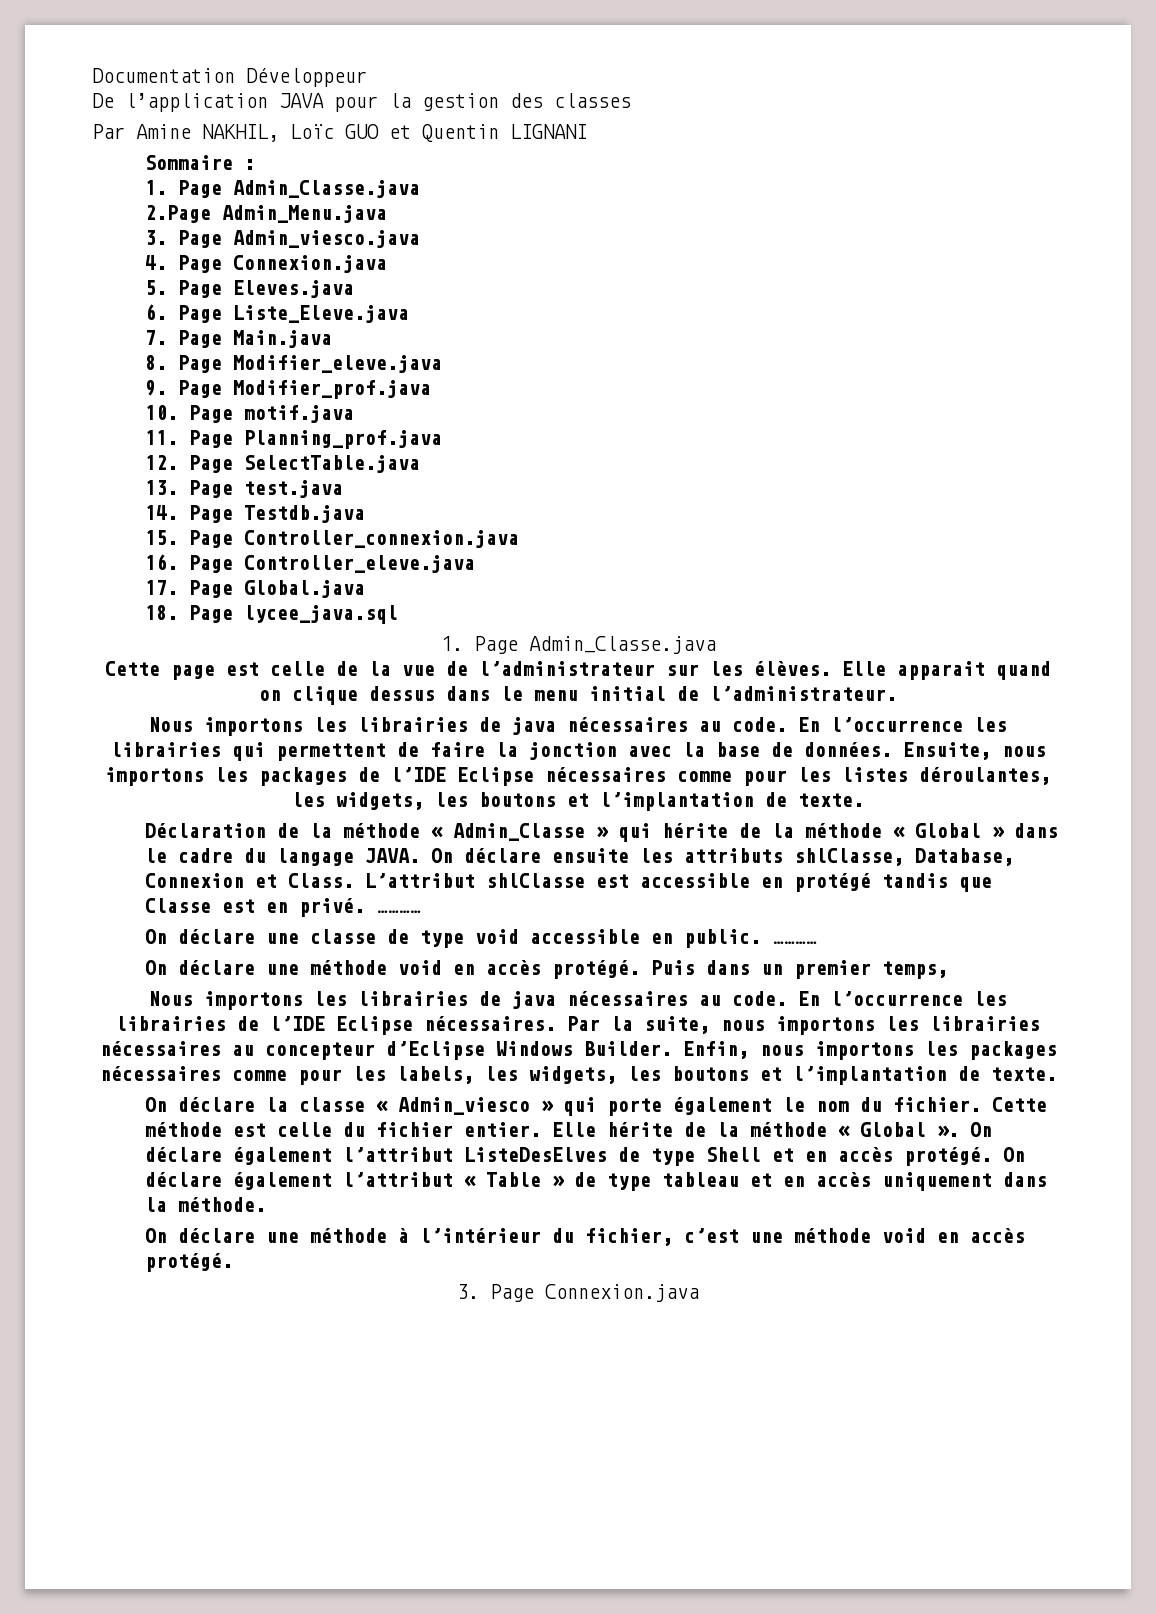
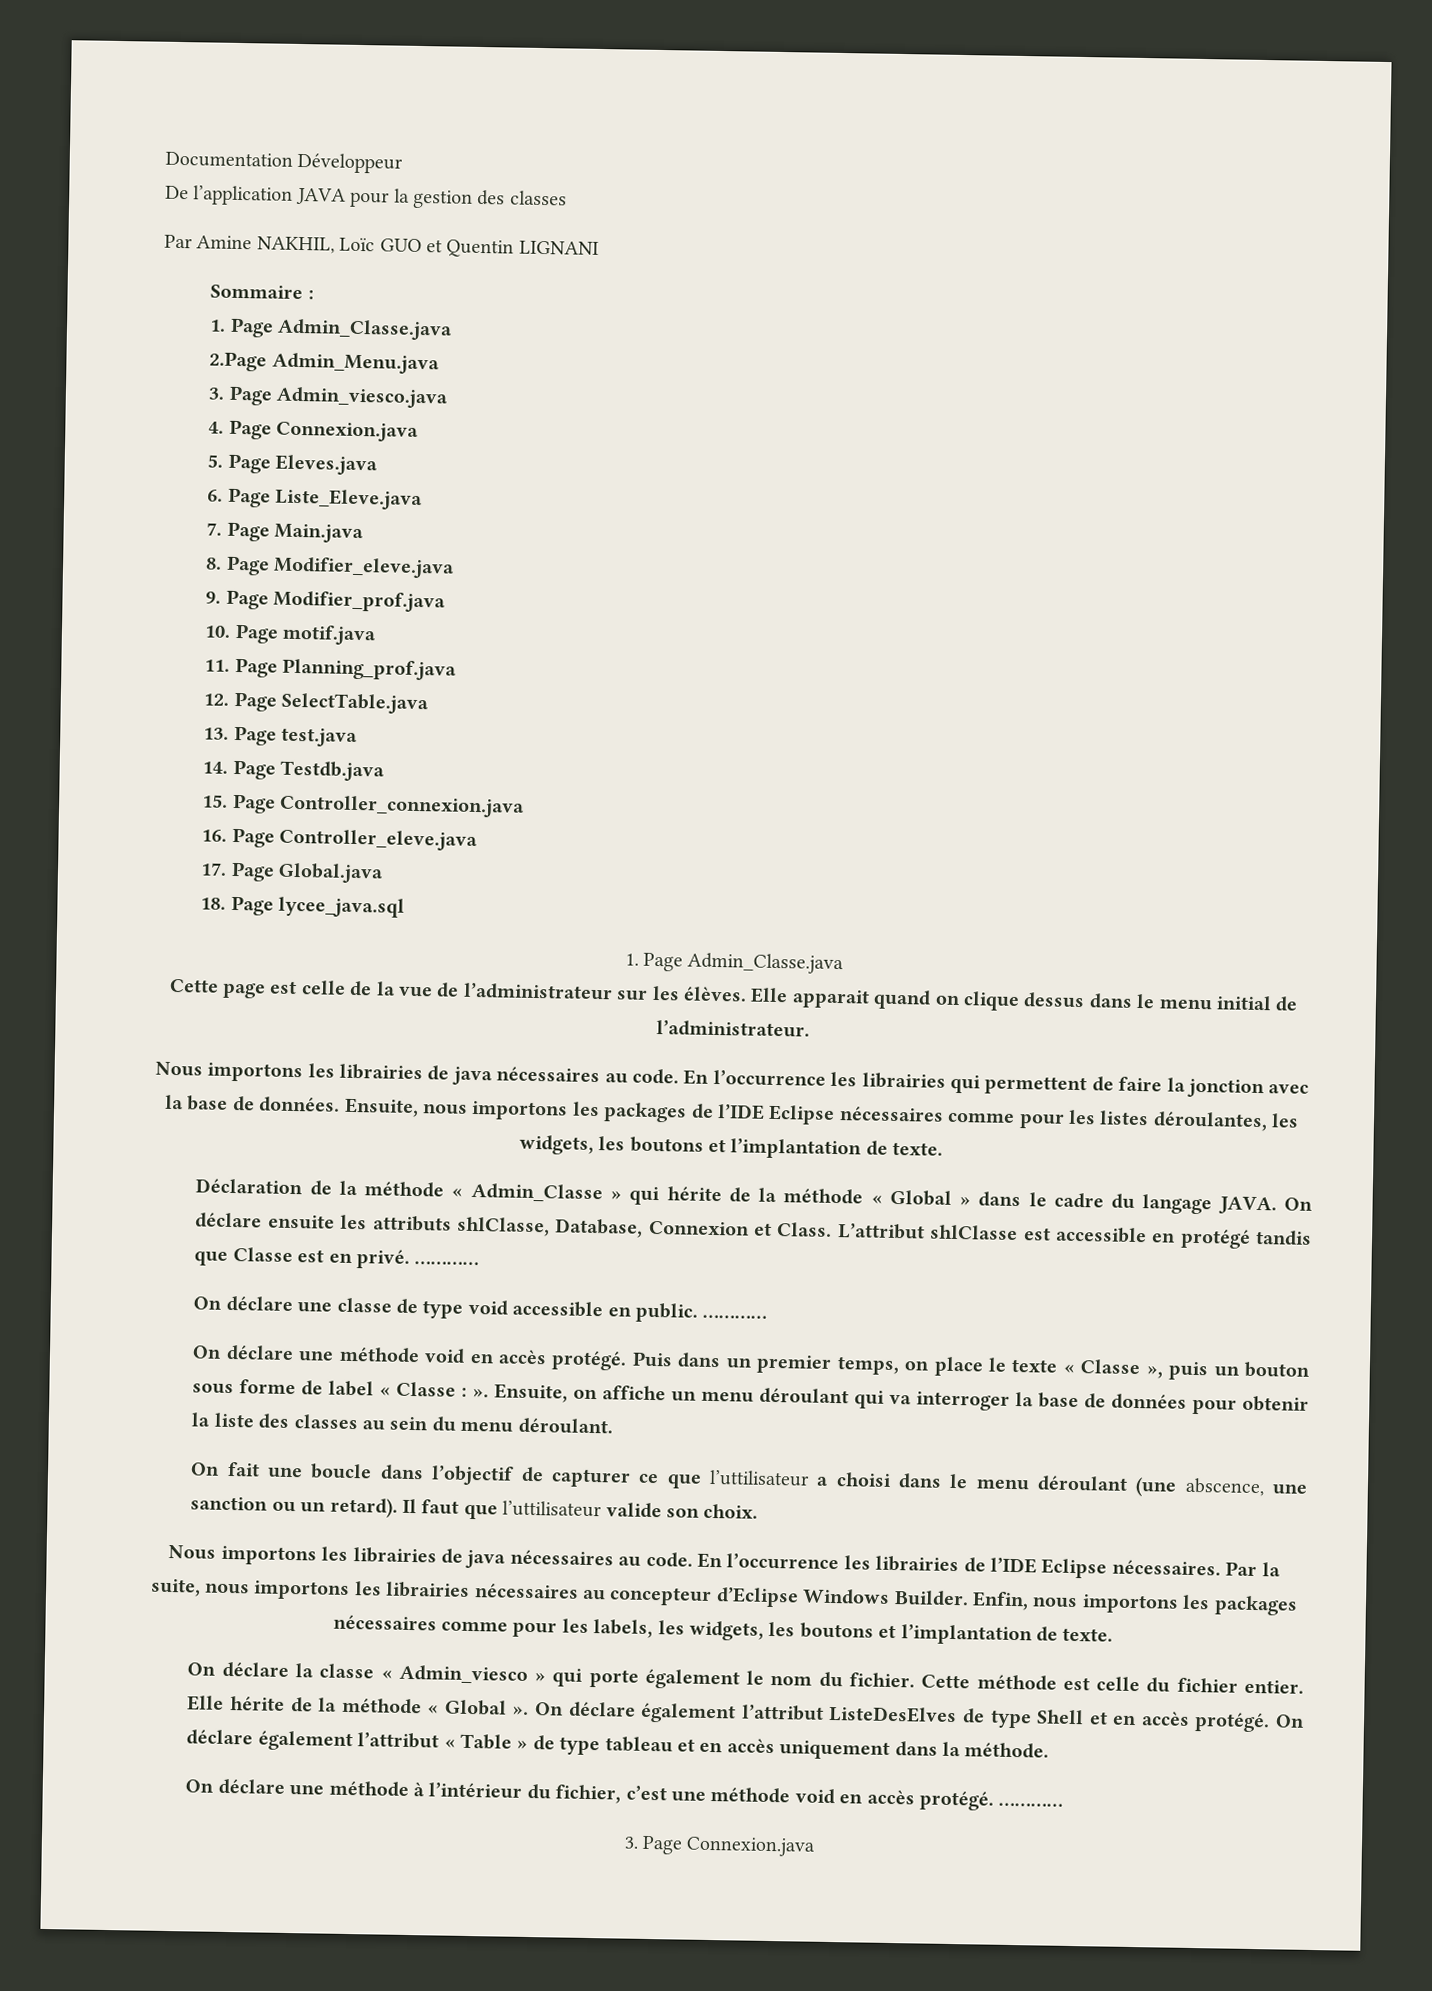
(948, 970) none -> [904,1356,1310,1381] [192,1379,1309,1415] [191,1412,613,1435] [190,1461,1308,1497] [190,1496,759,1520] on place le texte « Classe », puis un bouton sous forme de label « Classe : ». Ensuite, on affiche un menu déroulant qui va interroger la base de données pour obtenir la liste des classes au sein du menu déroulant. // On fait une boucle dans l’objectif de capturer ce que l’uttilisateur a choisi dans le menu déroulant (une abscence, une sanction ou un retard). Il faut que l’uttilisateur valide son choix.
(233, 1262) none -> [998,1802,1064,1807] …………

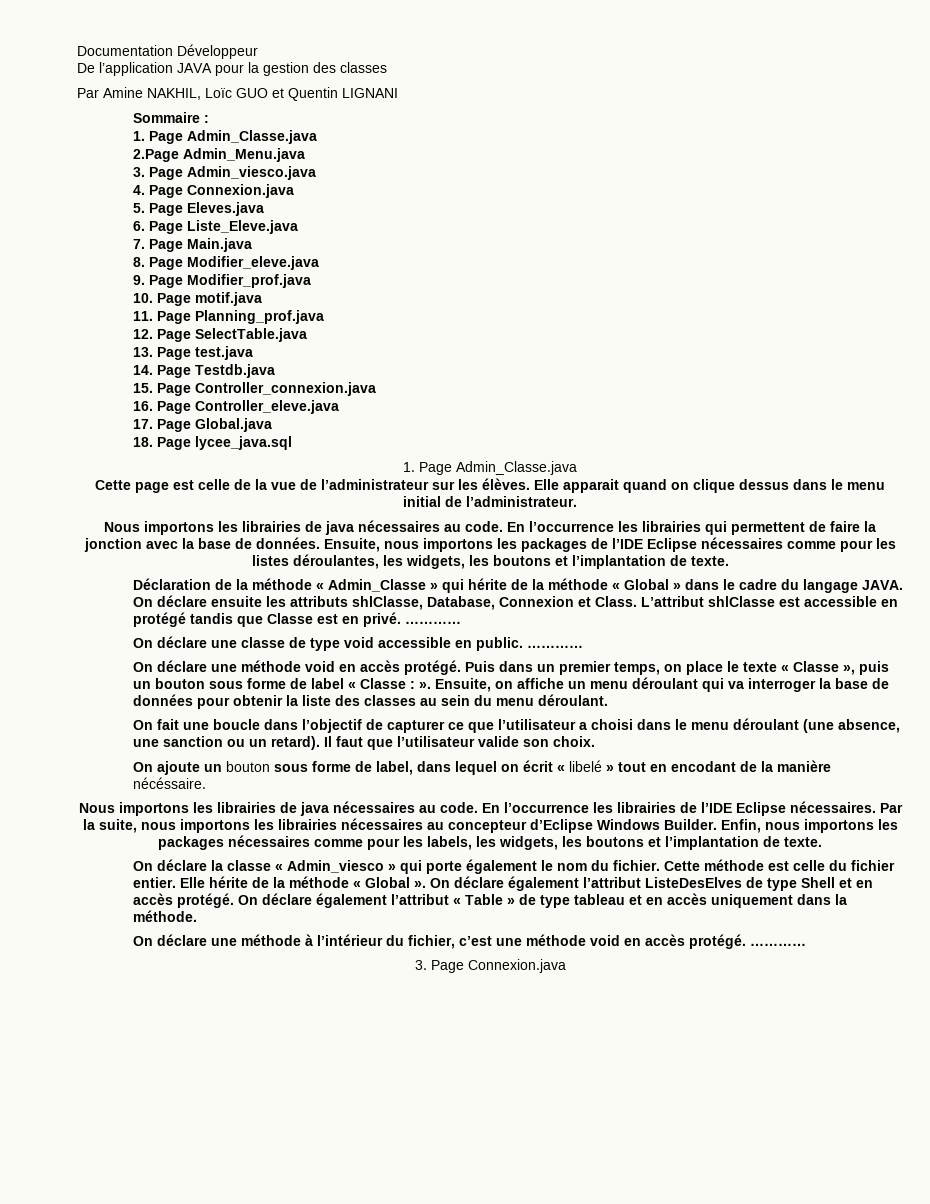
[708,1469,810,1487] l’uttilisateur -> [497,719,576,730] l’utilisateur
[1184,1477,1265,1497] abscence, -> [837,719,900,733] absence,
[502,1500,603,1518] l’uttilisateur -> [396,736,475,747] l’utilisateur
(759, 1511) none -> [132,760,831,775] [132,777,206,789] // On ajoute un bouton sous forme de label, dans lequel on écrit « libelé » tout en encodant de la manière nécéssaire.

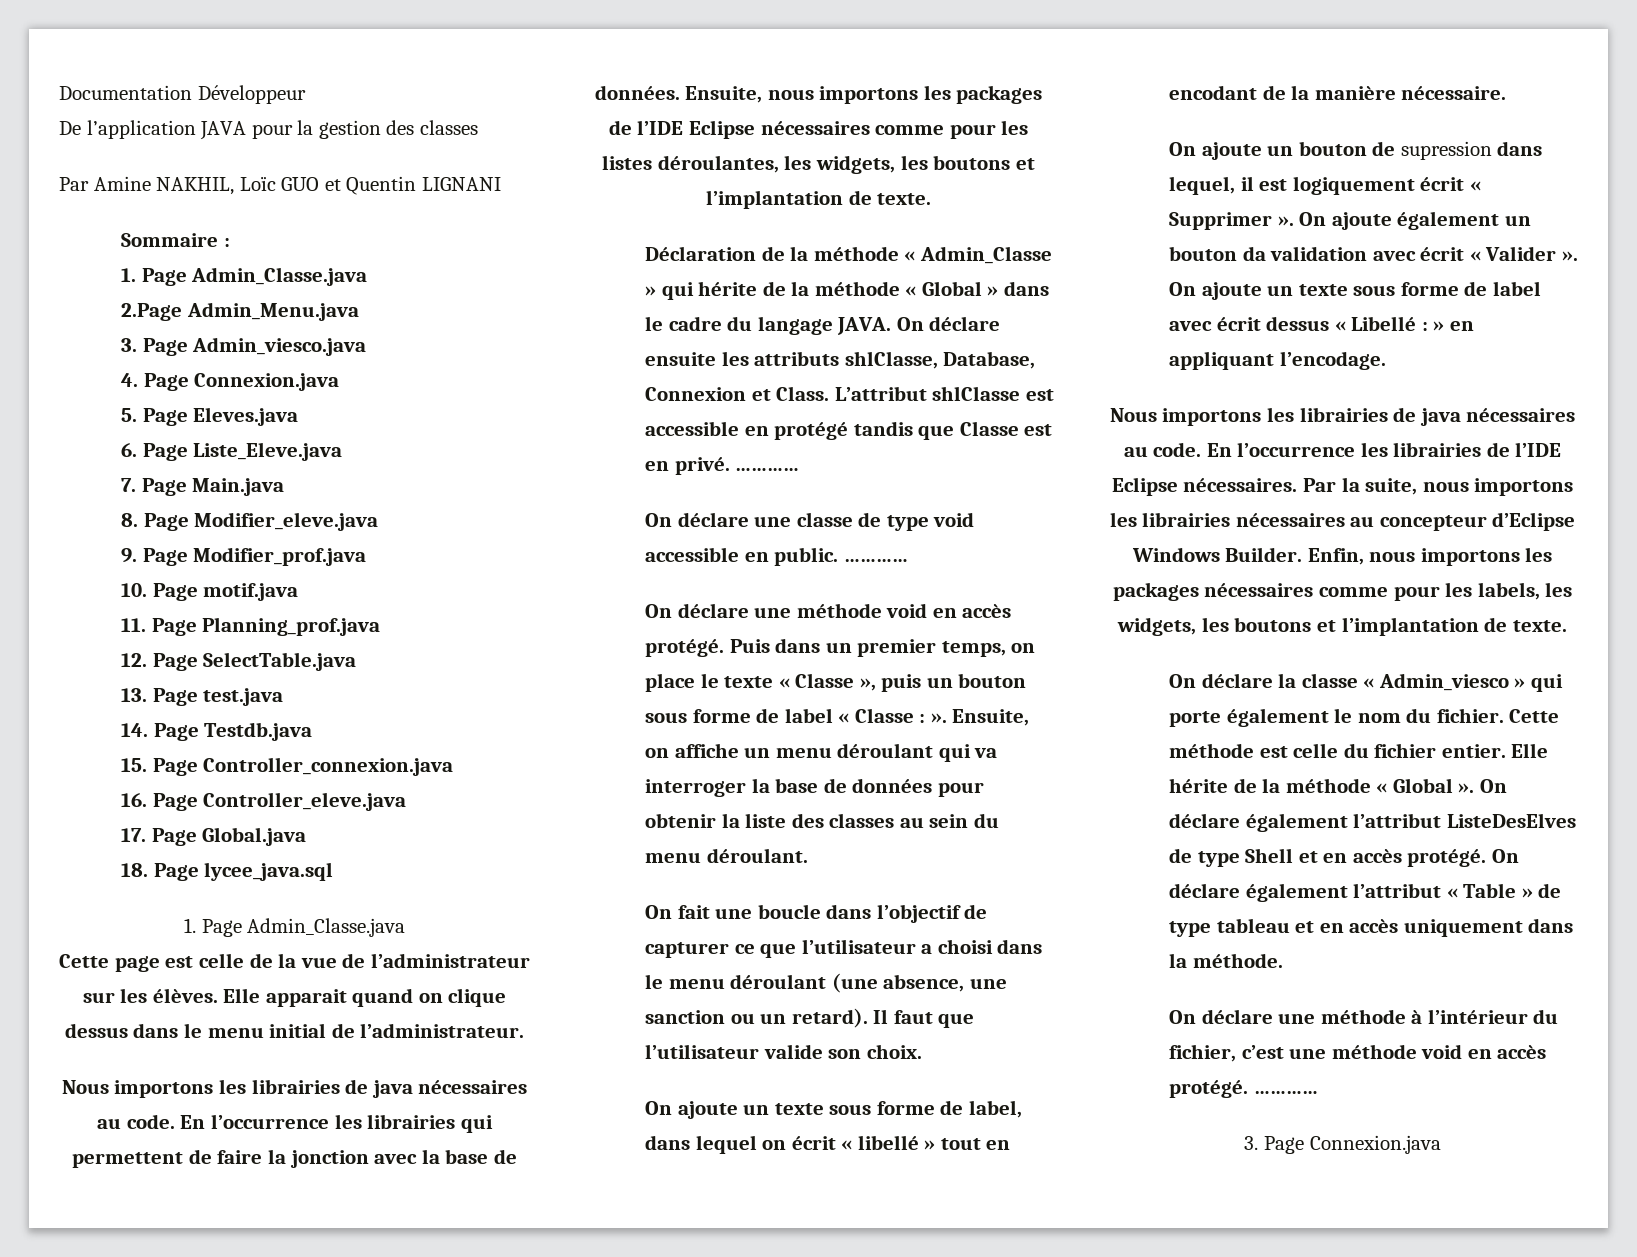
[225,761,270,772] bouton -> [774,1103,824,1115] texte
[568,760,602,772] libelé -> [857,1135,919,1150] libellé
[132,777,206,789] nécéssaire. -> [1401,86,1507,100] [1169,141,1543,160] [1169,176,1481,195] [1169,211,1531,230] [1169,246,1578,261] [1169,281,1541,300] [1169,316,1474,331] [1169,351,1386,370] nécessaire. // On ajoute un bouton de supression dans lequel, il est logiquement écrit « Supprimer ». On ajoute également un bouton da validation avec écrit « Valider ». On ajoute un texte sous forme de label avec écrit dessus « Libellé : » en appliquant l’encodage.

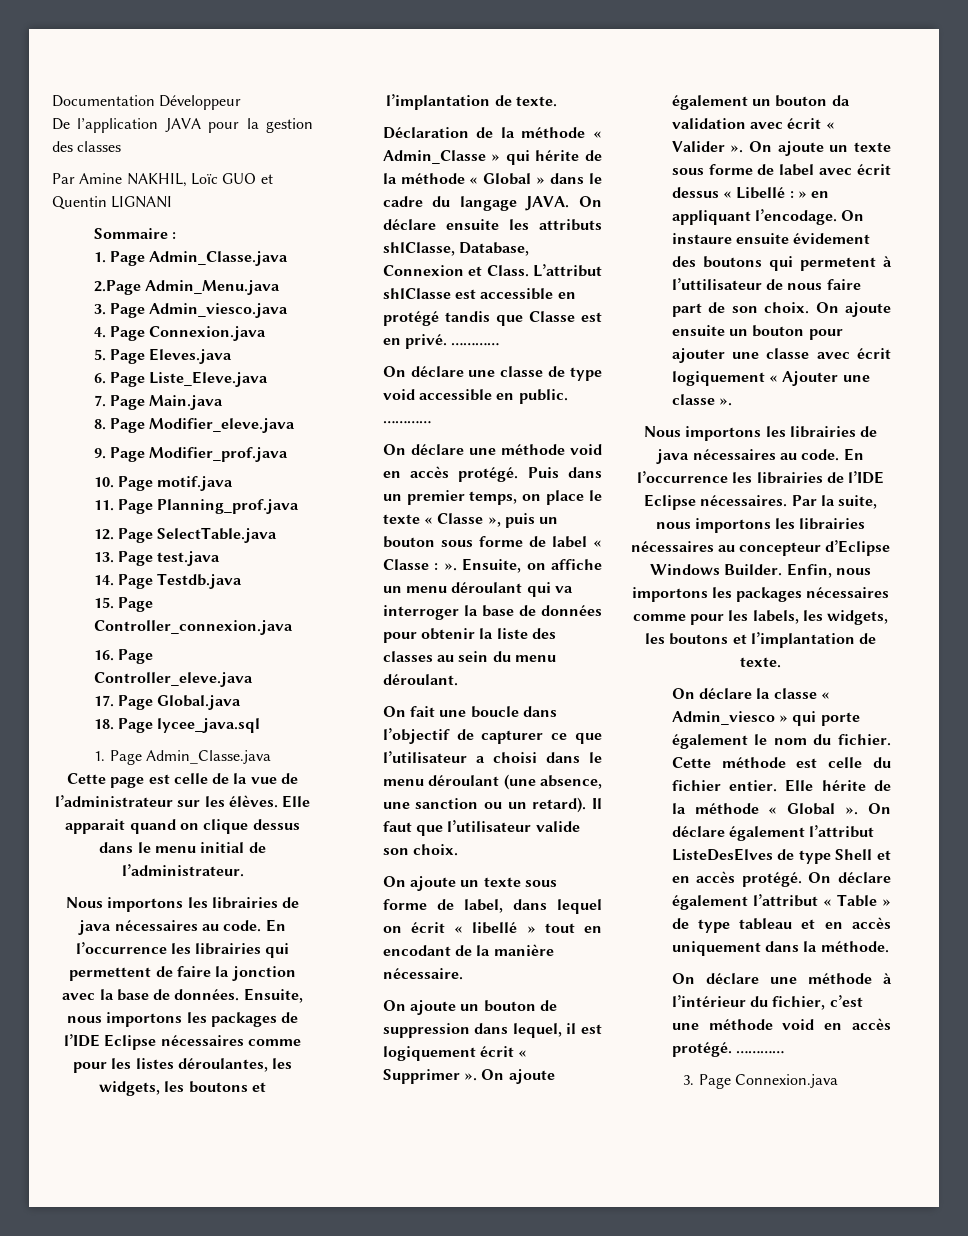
[1400,141,1492,160] supression -> [382,1023,470,1038] suppression
(1386, 360) none -> [841,210,865,221] [671,233,871,244] [671,256,892,271] [671,278,861,290] [671,302,891,317] [671,325,843,340] [671,348,891,363] [671,371,870,386] [671,394,733,406] On instaure ensuite évidement des boutons qui permetent à l’uttilisateur de nous faire part de son choix. On ajoute ensuite un bouton pour ajouter une classe avec écrit logiquement « Ajouter une classe ».

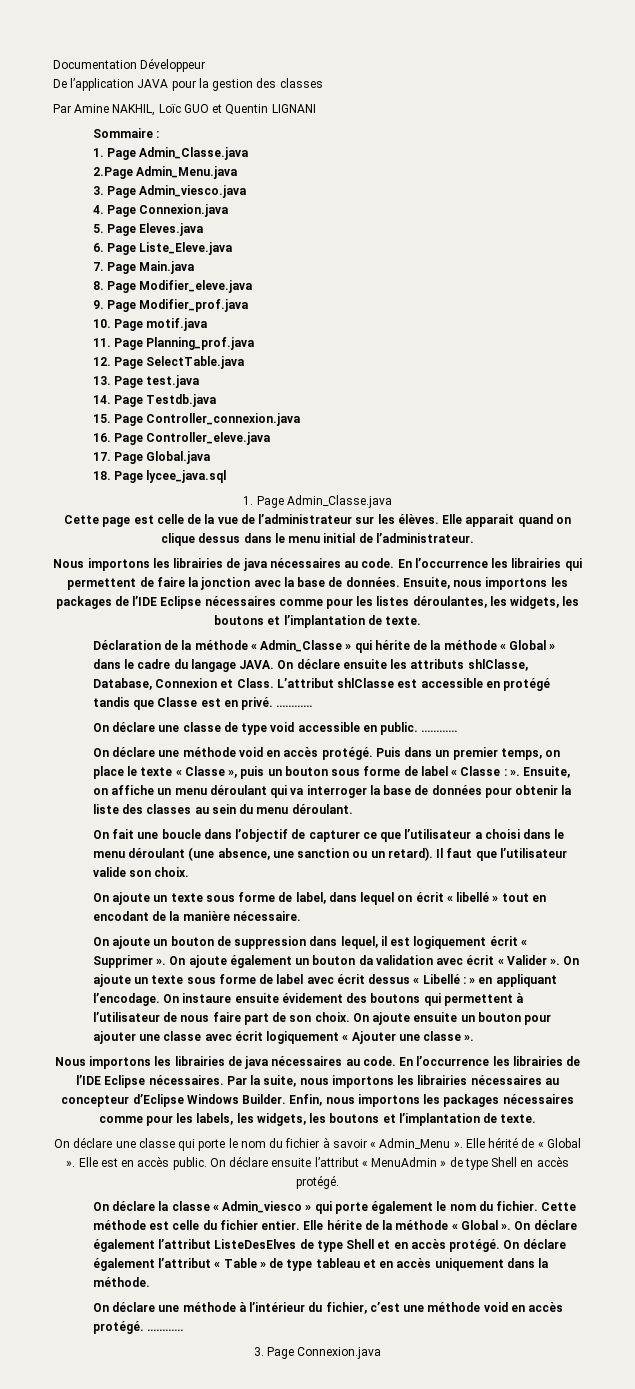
[799,256,892,271] [671,278,762,290] permetent à l’uttilisateur -> [443,993,524,1006] [93,1012,161,1022] permettent à l’utilisateur
(781, 662) none -> [54,1137,581,1151] [66,1156,569,1170] [296,1175,339,1189] // On déclare une classe qui porte le nom du fichier à savoir « Admin_Menu ». Elle hérité de « Global ». Elle est en accès public. On déclare ensuite l’attribut « MenuAdmin » de type Shell en accès protégé.

